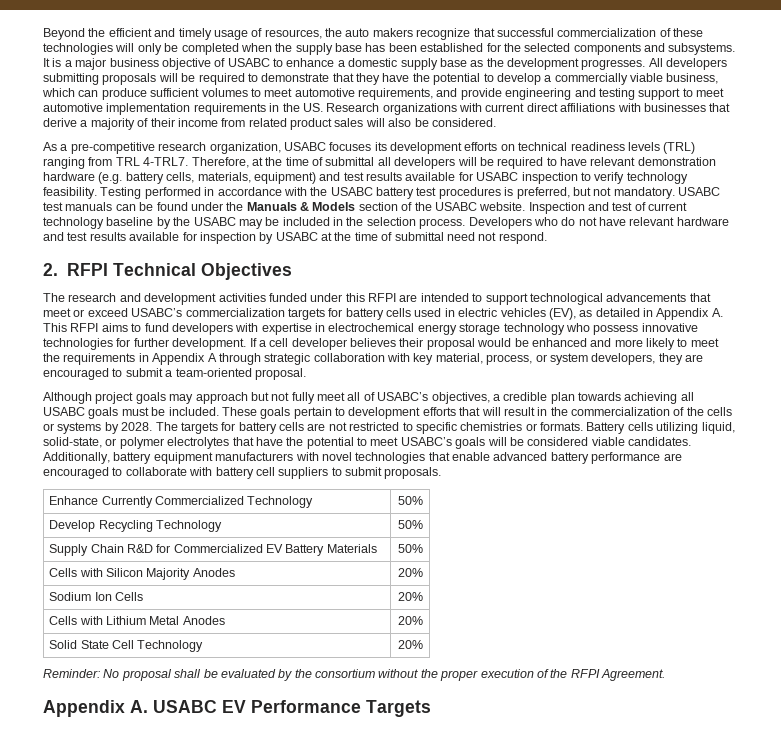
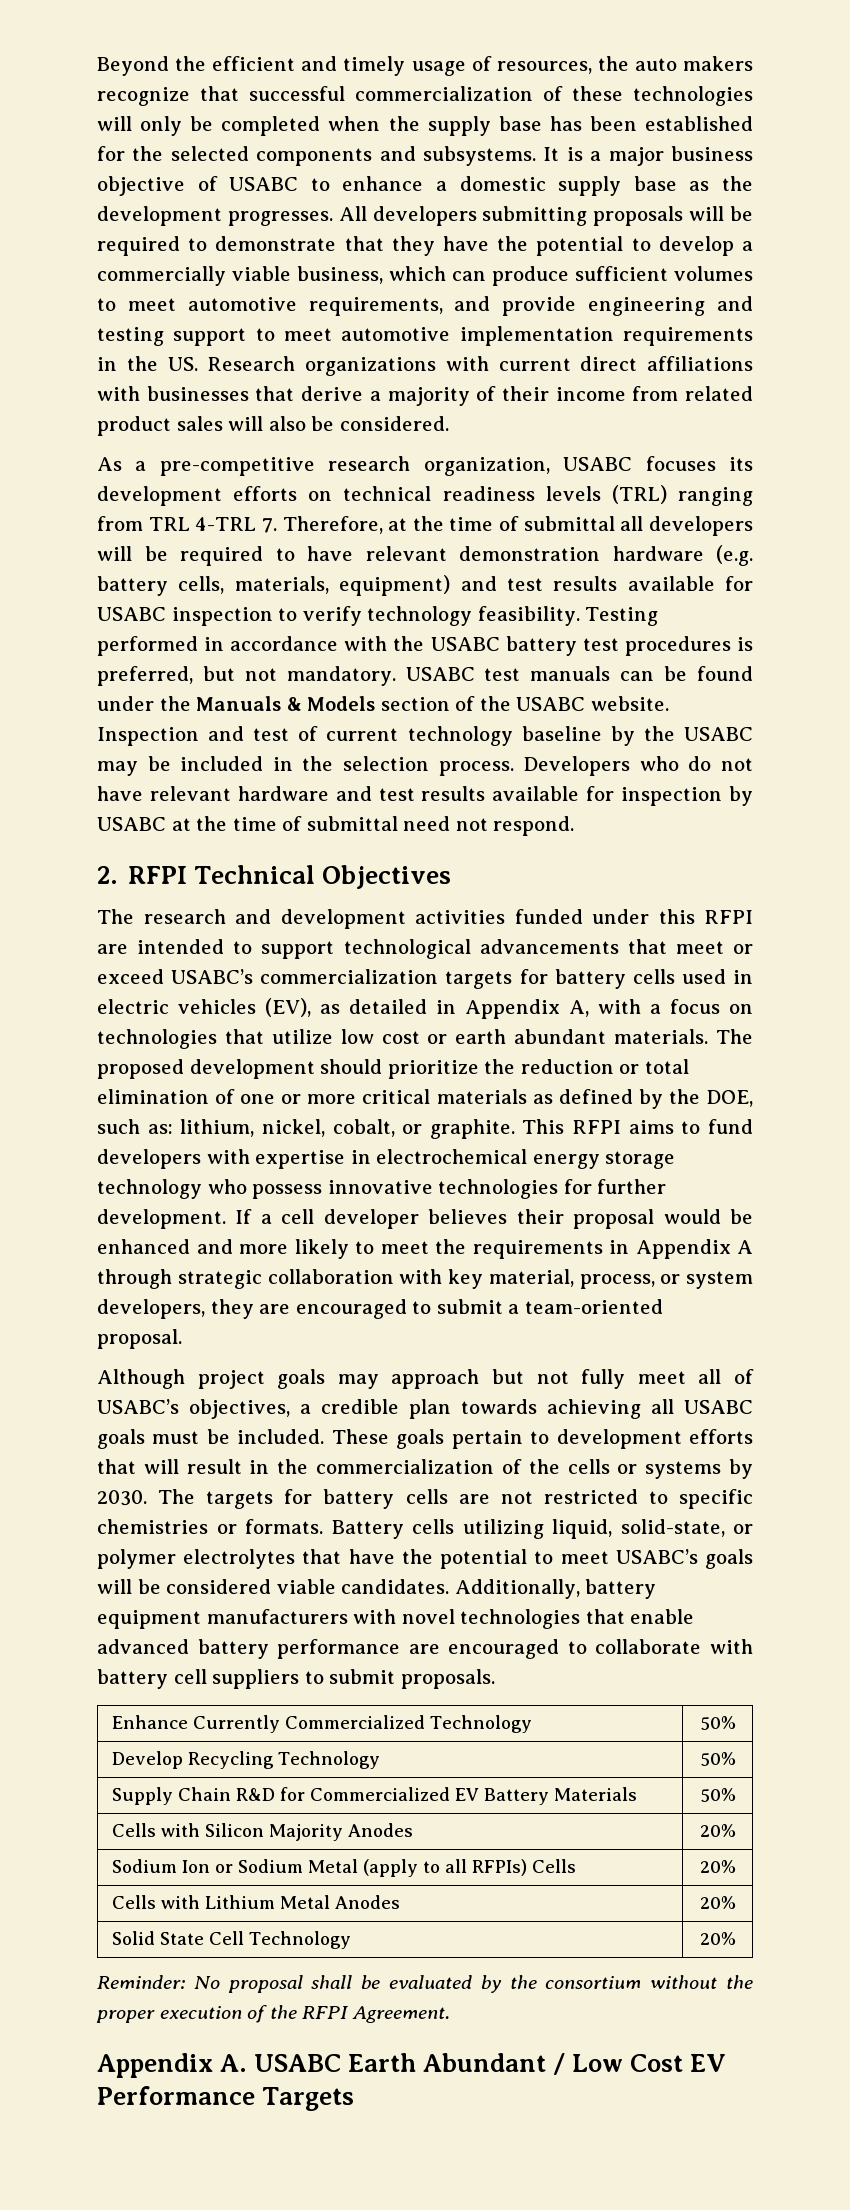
[143,157,189,166] 4-TRL7. -> [195,517,277,533] 4-TRL 7.
[711,308,723,317] A. -> [569,999,753,1017] [97,1029,754,1049] [97,1059,689,1079] [97,1089,753,1109] [97,1119,515,1139] A, with a focus on technologies that utilize low cost or earth abundant materials. The proposed development should prioritize the reduction or total elimination of one or more critical materials as defined by the DOE, such as: lithium, nickel, cobalt, or graphite.
[121,422,153,431] 2028. -> [97,1490,147,1506] 2030.
(112, 596) none -> [215,1859,528,1877] or Sodium Metal (apply to all RFPIs)
(217, 706) none -> [348,2053,684,2075] Earth Abundant / Low Cost

